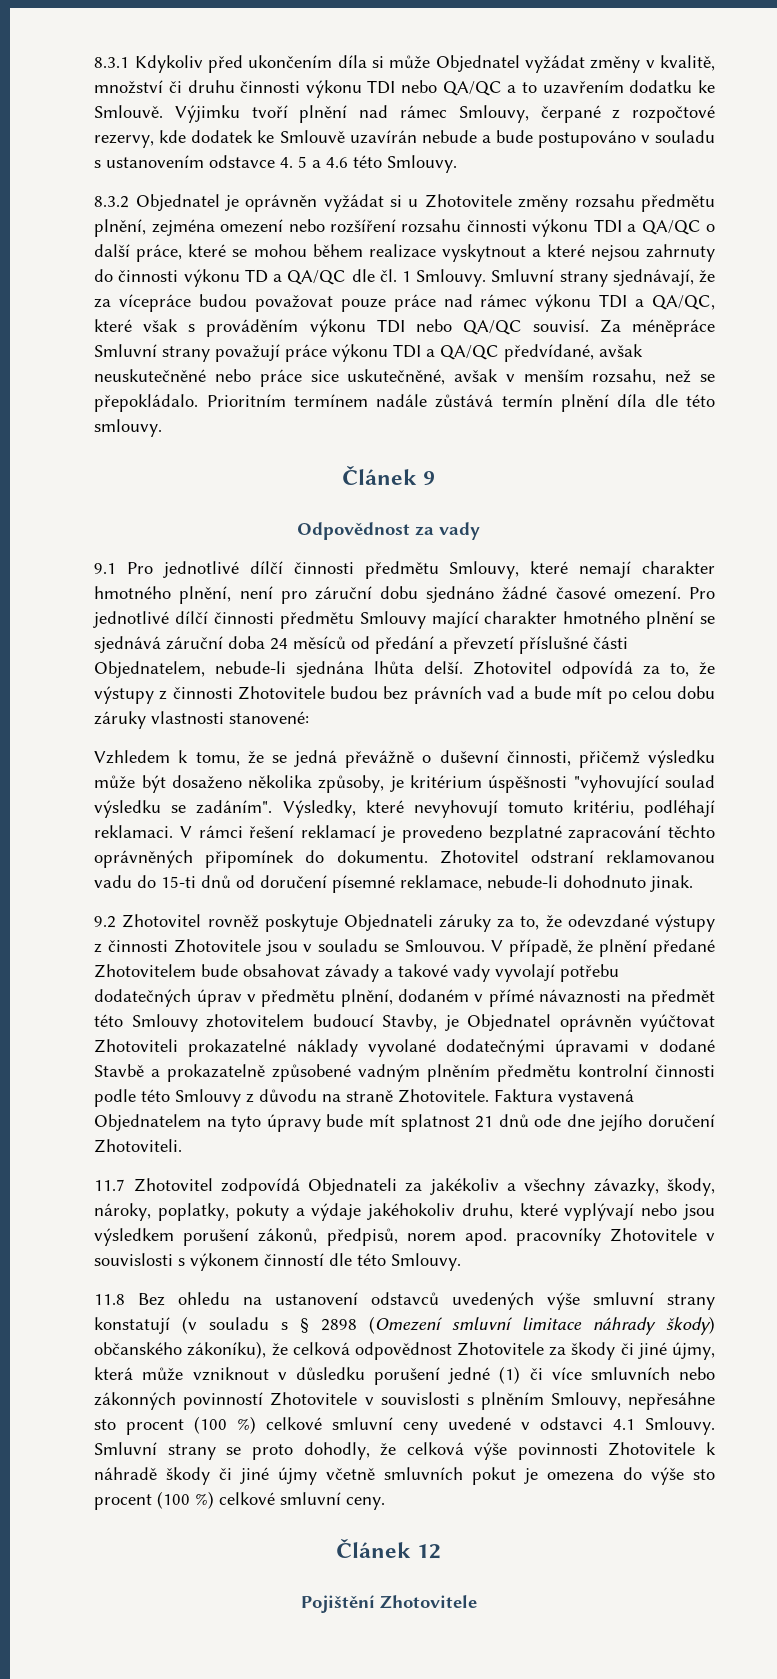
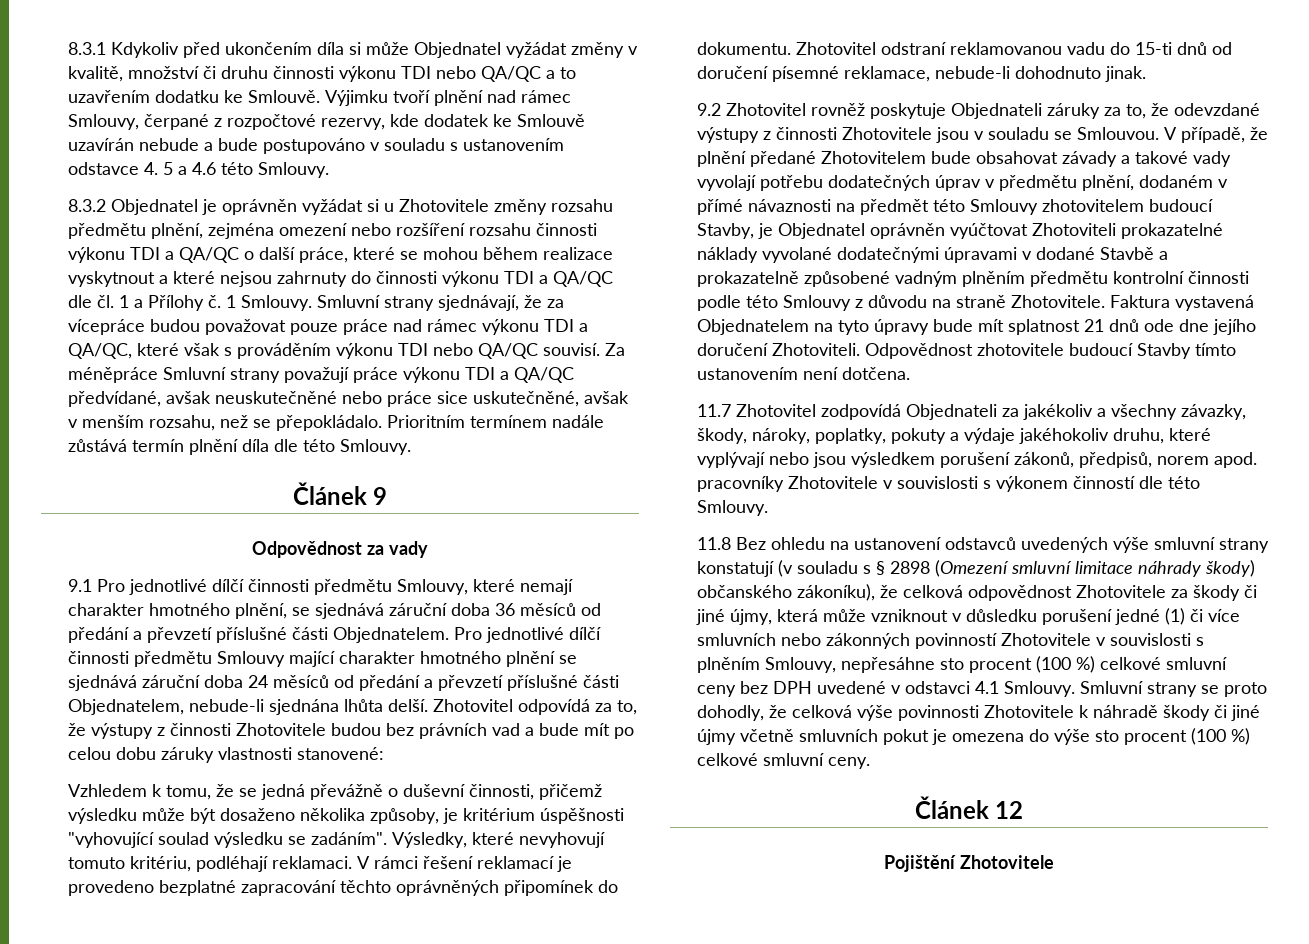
[244,269,268,283] TD -> [503,271,534,284] TDI
(411, 276) none -> [133,295,236,311] a Přílohy č. 1
[94,419,163,437] smlouvy. -> [339,439,411,455] Smlouvy.
[239,586,681,604] není pro záruční dobu sjednáno žádné časové omezení. -> [291,603,601,619] [67,627,449,643] se sjednává záruční doba 36 měsíců od předání a převzetí příslušné části Objednatelem.
(183, 1146) none -> [864,343,1236,359] [696,367,910,380] Odpovědnost zhotovitele budoucí Stavby tímto ustanovením není dotčena.
(439, 1428) none -> [739,681,812,694] bez DPH

